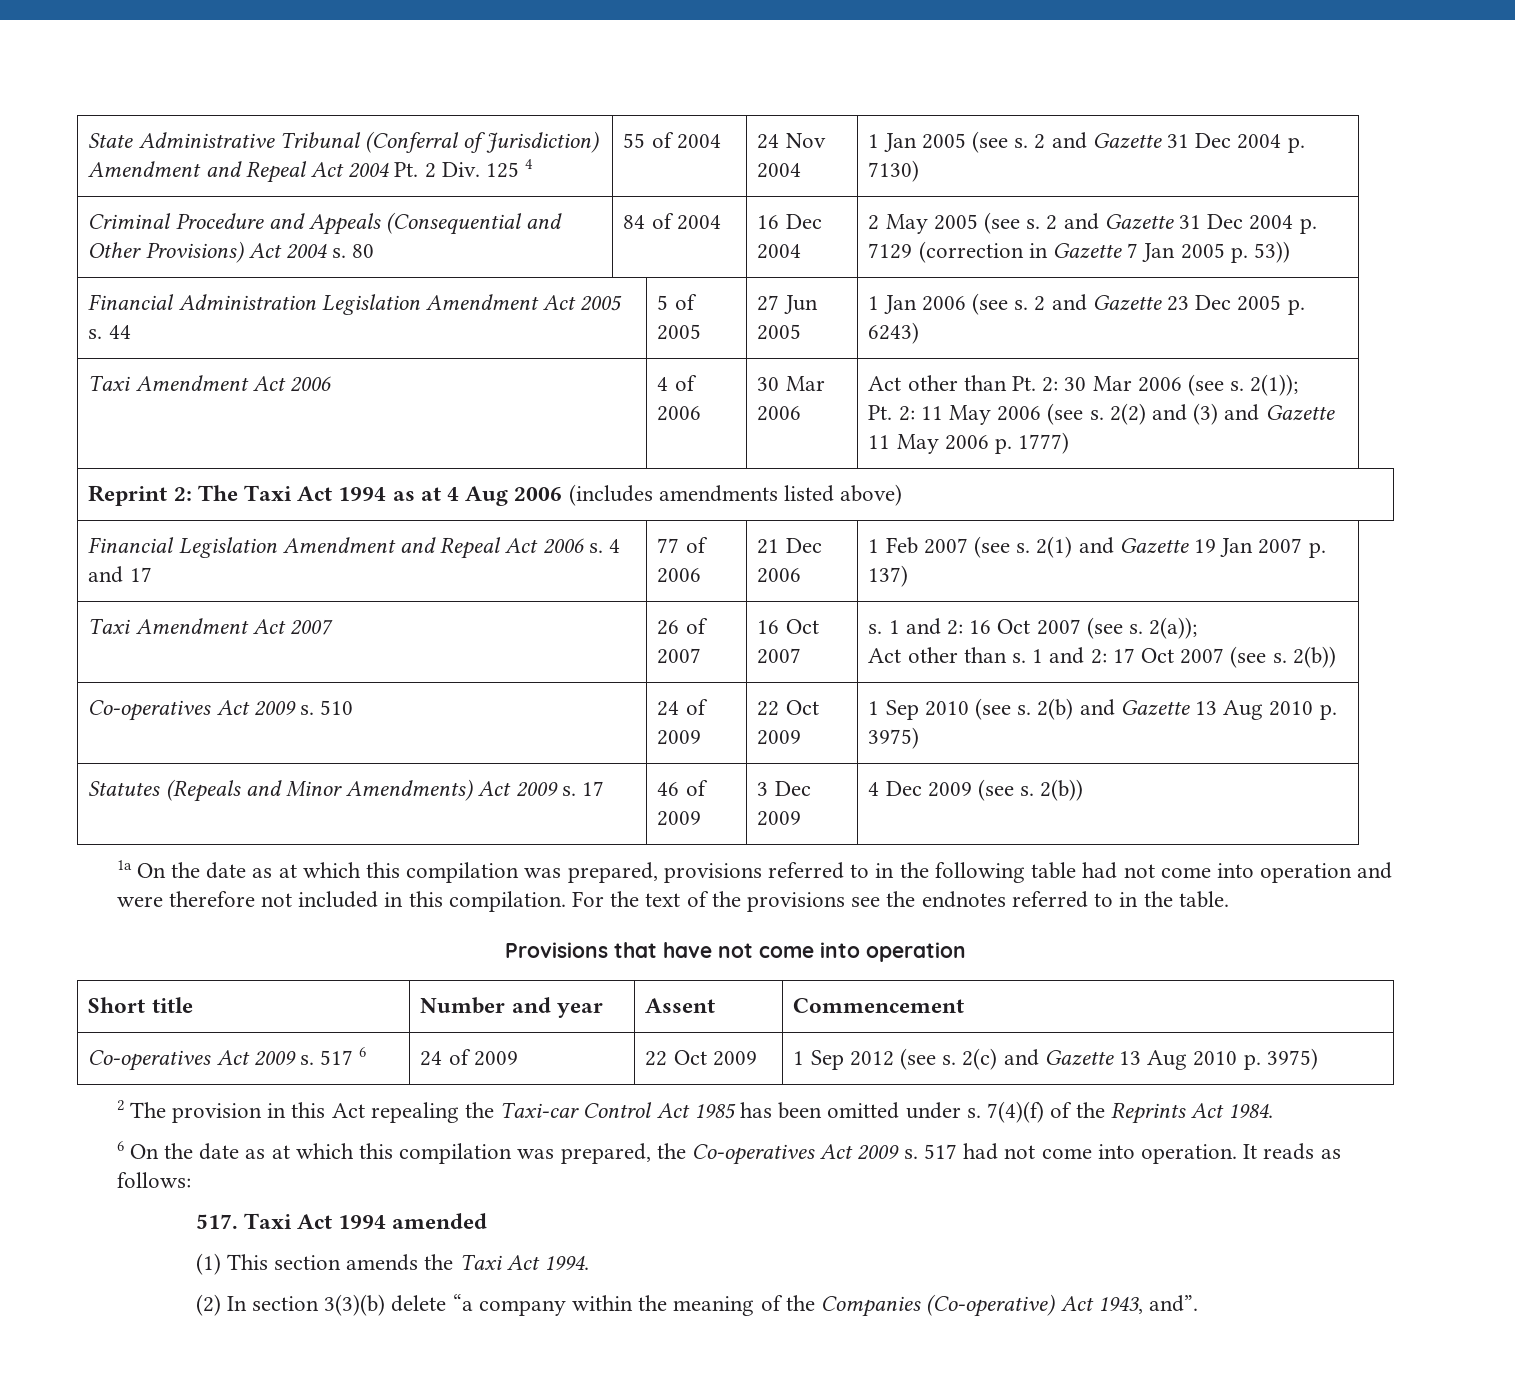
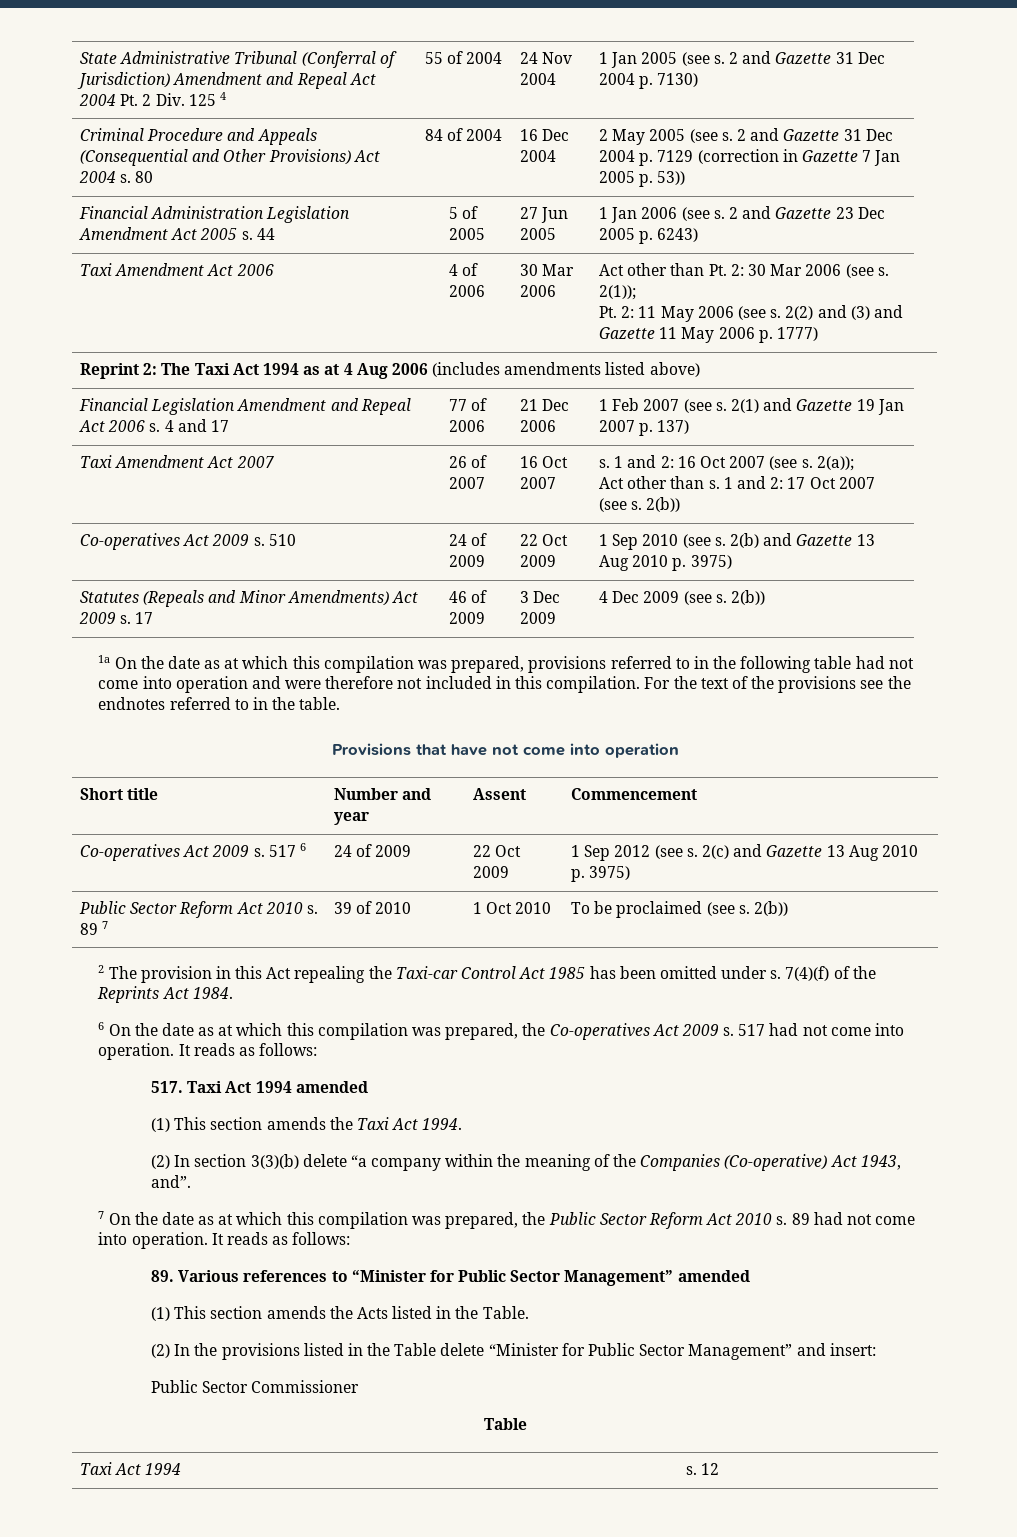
(1318, 1059) none -> [79,901,318,918] [80,921,109,935] [334,901,412,914] [473,902,552,914] [571,901,788,918] // Public Sector Reform Act 2010 s. 89 7 | 39 of 2010 | 1 Oct 2010 | To be proclaimed (see s. 2(b))
(1198, 1303) none -> [98,1211,916,1229] [98,1232,351,1249] [151,1270,750,1286] [151,1306,529,1321] [151,1343,876,1360] [151,1380,360,1393] [483,1418,527,1430] [80,1462,182,1475] [686,1463,720,1475] // 7 On the date as at which this compilation was prepared, the Public Sector Reform Act 2010 s. 89 had not come into operation. It reads as follows: // 89. Various references to “Minister for Public Sector Management” amended // (1) This section amends the Acts listed in the Table. // (2) In the provisions listed in the Table delete “Minister for Public Sector Management” and insert: // Public Sector Commissioner // Table // Taxi Act 1994 | s. 12

